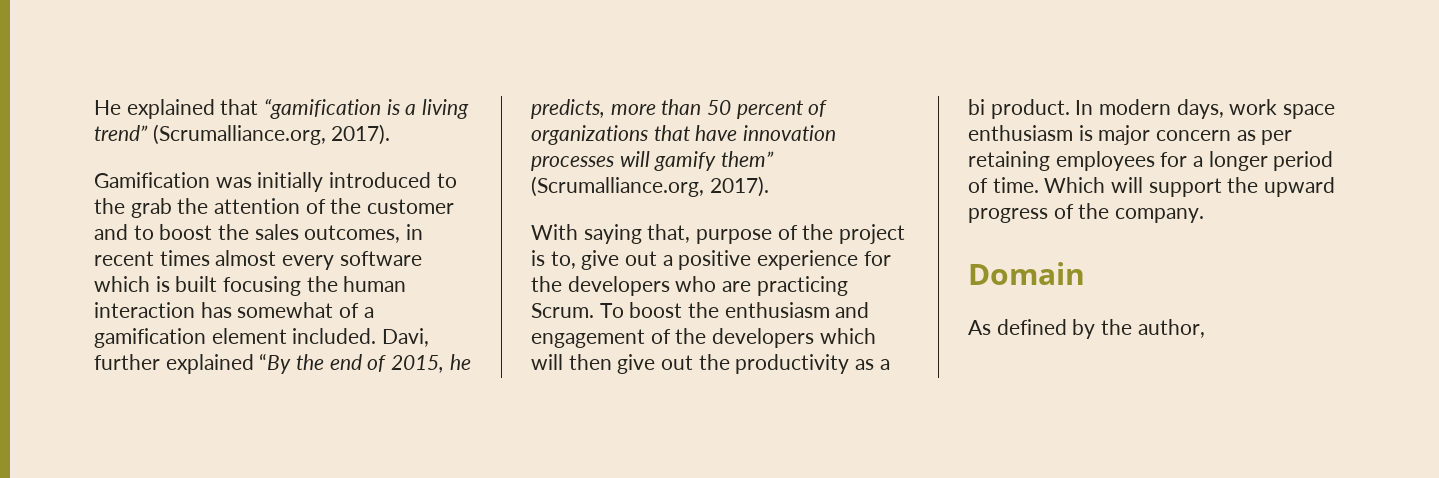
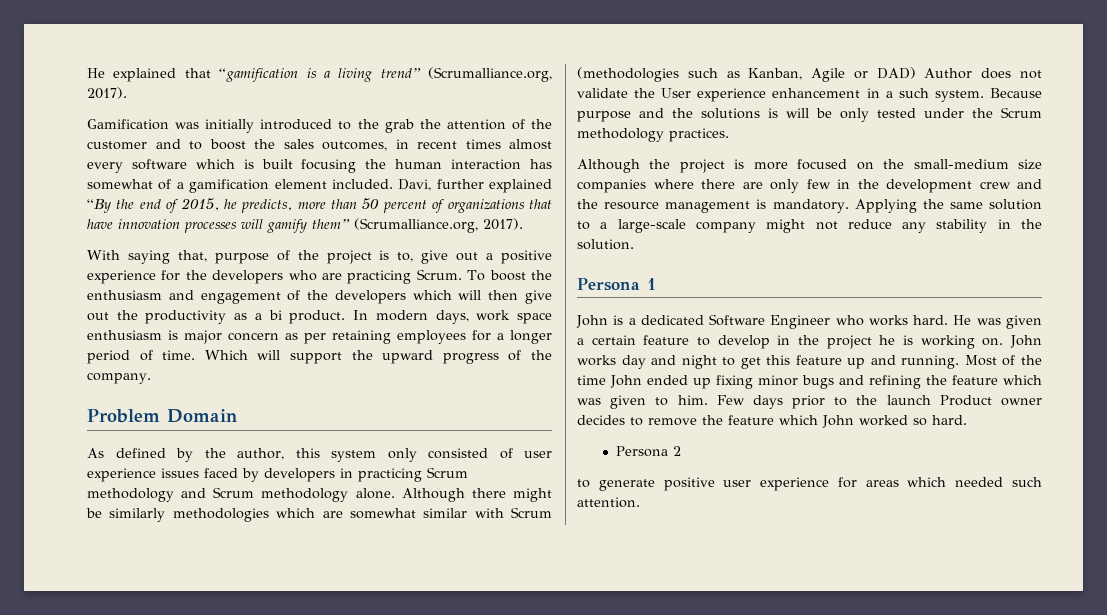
(1205, 215) none -> [87,409,160,423] Problem
(1205, 328) none -> [295,448,552,462] [87,467,468,482] [87,487,553,502] [86,507,552,522] [577,67,1042,82] [577,88,1042,102] [577,107,1042,122] [577,128,729,142] [577,159,1042,173] [577,179,1042,193] [577,199,1042,213] [577,219,1042,233] [577,239,634,250] [577,278,656,291] [576,314,1042,329] [577,335,1042,349] [577,355,1042,369] [577,375,1042,389] [577,395,1042,409] [577,415,967,428] [616,446,682,457] [577,477,1042,491] [577,497,640,508] this system only consisted of user experience issues faced by developers in practicing Scrum methodology and Scrum methodology alone. Although there might be similarly methodologies which are somewhat similar with Scrum (methodologies such as Kanban, Agile or DAD) Author does not validate the User experience enhancement in a such system. Because purpose and the solutions is will be only tested under the Scrum methodology practices. // Although the project is more focused on the small-medium size companies where there are only few in the development crew and the resource management is mandatory. Applying the same solution to a large-scale company might not reduce any stability in the solution. // Persona 1 // John is a dedicated Software Engineer who works hard. He was given a certain feature to develop in the project he is working on. John works day and night to get this feature up and running. Most of the time John ended up fixing minor bugs and refining the feature which was given to him. Few days prior to the launch Product owner decides to remove the feature which John worked so hard. // Persona 2 // to generate positive user experience for areas which needed such attention.

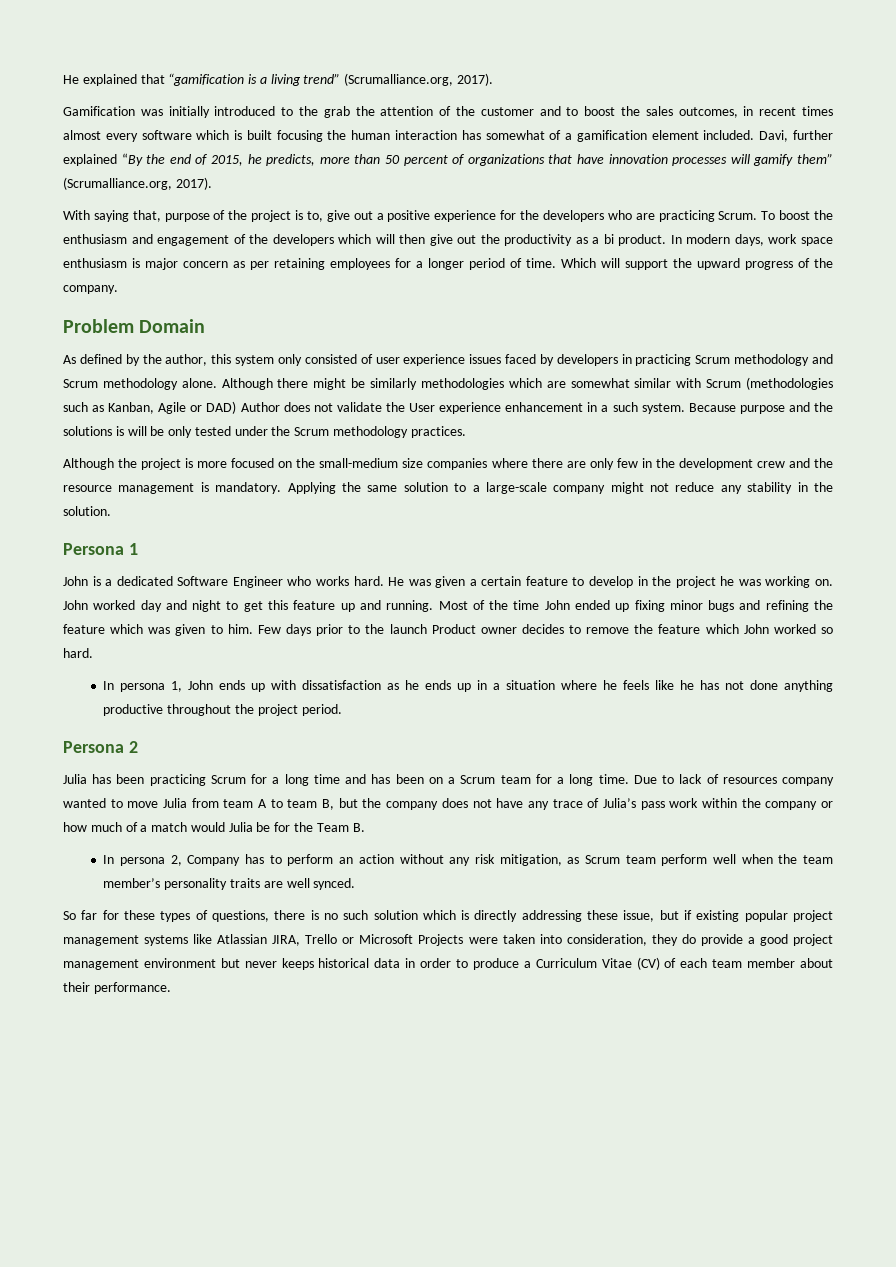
[903,335,913,345] is -> [738,579,761,586] was
[577,355,616,366] works -> [93,600,136,610] worked
[616,446,682,457] [577,477,1042,491] [577,497,640,508] Persona 2 // to generate positive user experience for areas which needed such attention. -> [103,680,833,692] [103,704,342,716] [63,741,138,753] [63,774,835,786] [63,798,833,810] [63,822,365,832] [103,854,833,866] [103,878,356,890] [63,910,834,922] [63,934,833,946] [63,957,834,970] [63,982,171,994] In persona 1, John ends up with dissatisfaction as he ends up in a situation where he feels like he has not done anything productive throughout the project period. // Persona 2 // Julia has been practicing Scrum for a long time and has been on a Scrum team for a long time. Due to lack of resources company wanted to move Julia from team A to team B, but the company does not have any trace of Julia’s pass work within the company or how much of a match would Julia be for the Team B. // In persona 2, Company has to perform an action without any risk mitigation, as Scrum team perform well when the team member’s personality traits are well synced. // So far for these types of questions, there is no such solution which is directly addressing these issue, but if existing popular project management systems like Atlassian JIRA, Trello or Microsoft Projects were taken into consideration, they do provide a good project management environment but never keeps historical data in order to produce a Curriculum Vitae (CV) of each team member about their performance.

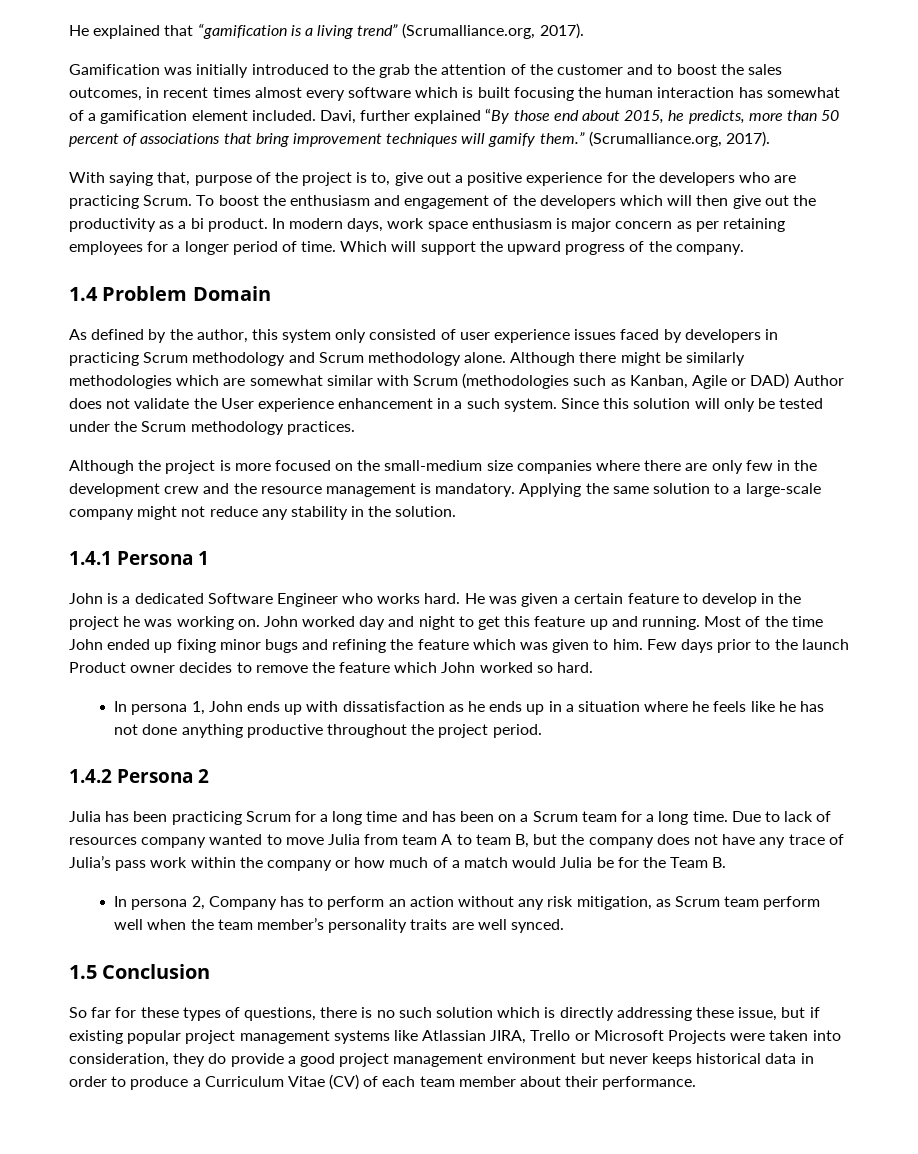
[146,154,208,165] the end of -> [513,110,621,121] those end about
[467,154,728,166] organizations that have innovation processes -> [140,133,459,147] associations that bring improvement techniques
[797,153,834,164] them” -> [539,132,585,144] them.”
(118, 289) none -> [69,287,98,301] 1.4
[688,402,833,414] [63,426,193,438] Because purpose and the solutions is will be only -> [561,398,775,412] Since this solution will only be
(111, 511) none -> [69,551,112,565] 1.4.1
(342, 710) none -> [69,769,112,783] 1.4.2
(356, 884) none -> [69,964,211,979] // 1.5 Conclusion

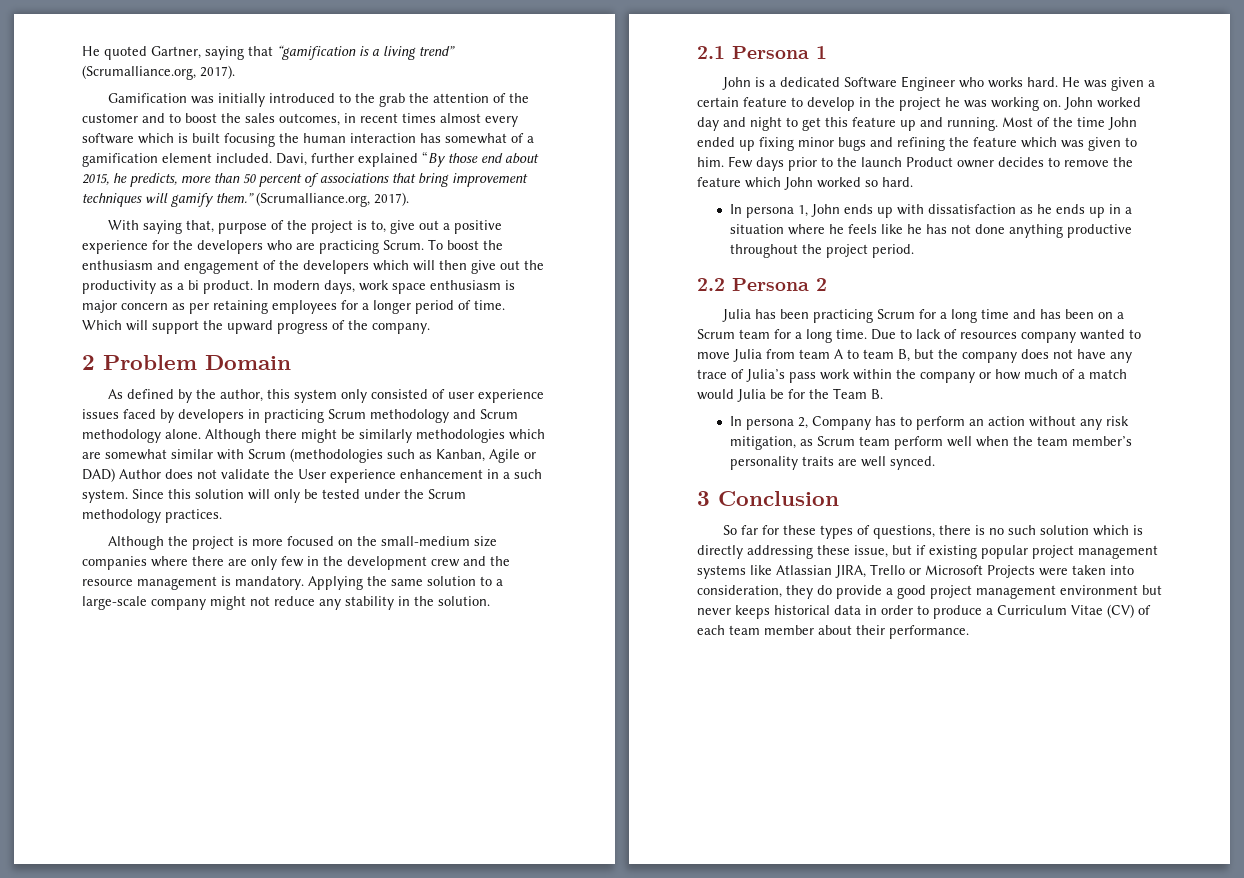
[69,25,161,39] He explained -> [82,46,244,60] He quoted Gartner, saying
[69,287,98,301] 1.4 -> [82,355,95,370] 2
[69,551,112,565] 1.4.1 -> [697,46,725,59] 2.1
[69,769,112,783] 1.4.2 -> [697,278,725,291] 2.2
[69,965,97,979] 1.5 -> [697,491,710,506] 3

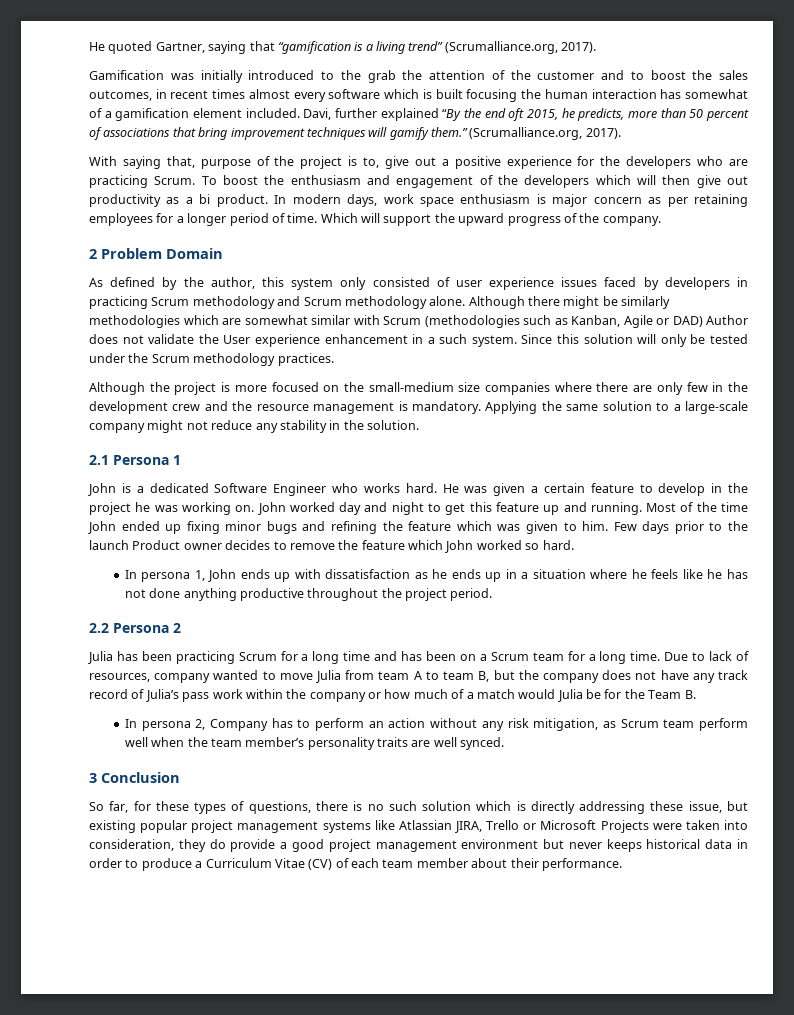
[448,153,539,164] those end about -> [464,108,525,121] the end oft
[524,260,544,270] the -> (748, 180) none
[960,332,1017,339] resources -> [89,673,150,682] resources,
[697,369,727,379] trace -> [718,670,749,680] [89,689,128,699] track record
[741,525,759,535] far -> [109,801,129,813] far,
[916,545,926,555] if -> (748, 806) none

